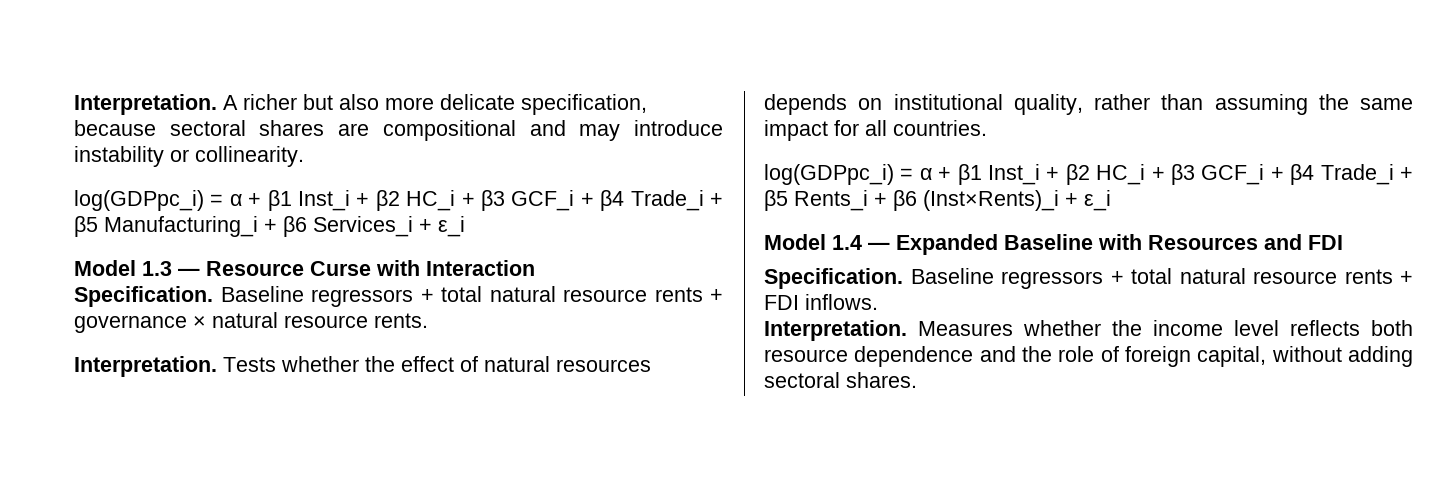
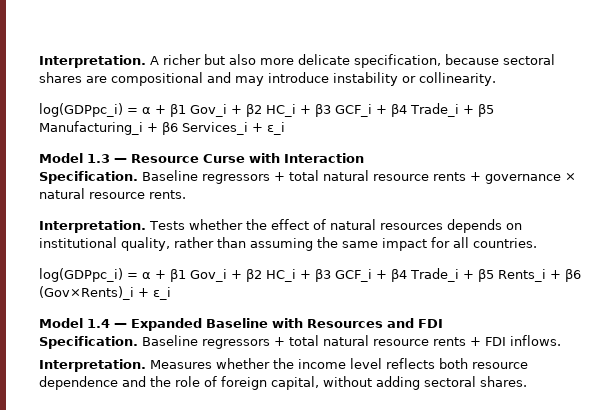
[298,190,350,211] Inst_i -> [190,104,227,117] Gov_i
[988,164,1040,185] Inst_i -> [190,269,227,282] Gov_i
[923,190,1059,211] (Inst×Rents)_i -> [39,286,134,300] (Gov×Rents)_i

